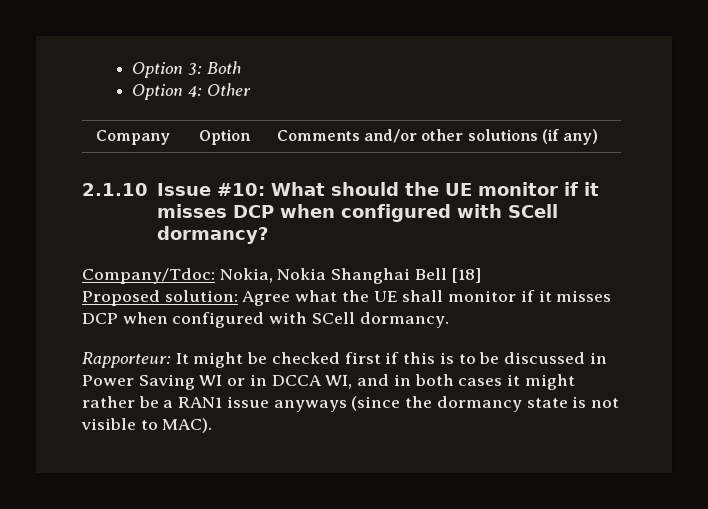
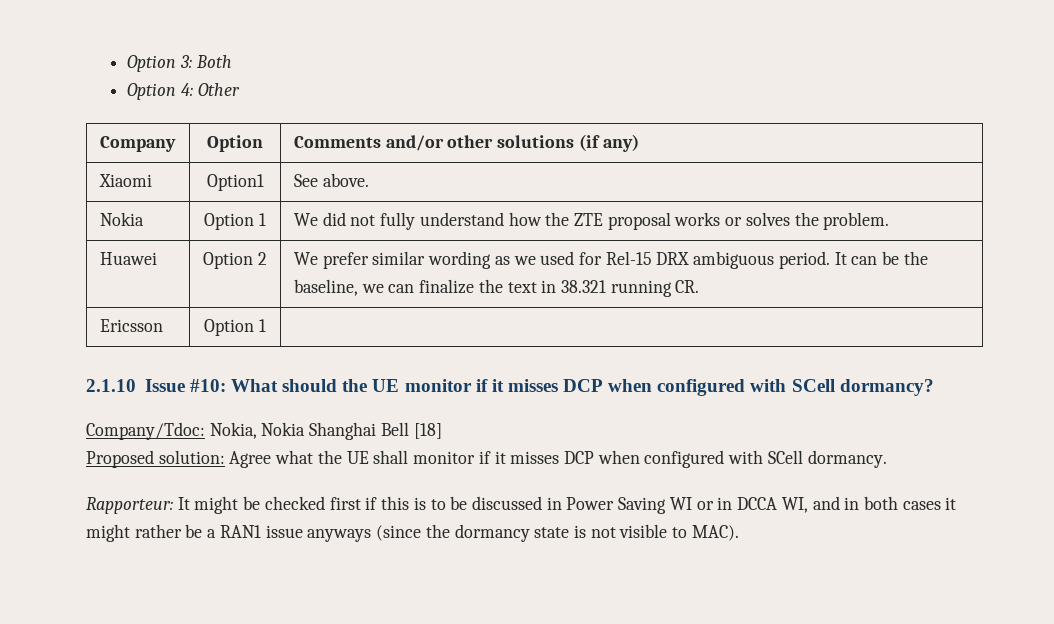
(599, 137) none -> [98,174,152,187] [206,174,264,191] [293,173,369,187] [99,212,144,226] [204,213,266,230] [293,212,890,230] [99,252,157,265] [203,252,267,269] [293,251,928,269] [293,279,700,297] [99,319,163,332] [204,319,266,336] // Xiaomi | Option1 | See above. // Nokia | Option 1 | We did not fully understand how the ZTE proposal works or solves the problem. // Huawei | Option 2 | We prefer similar wording as we used for Rel-15 DRX ambiguous period. It can be the baseline, we can finalize the text in 38.321 running CR. // Ericsson | Option 1 |

